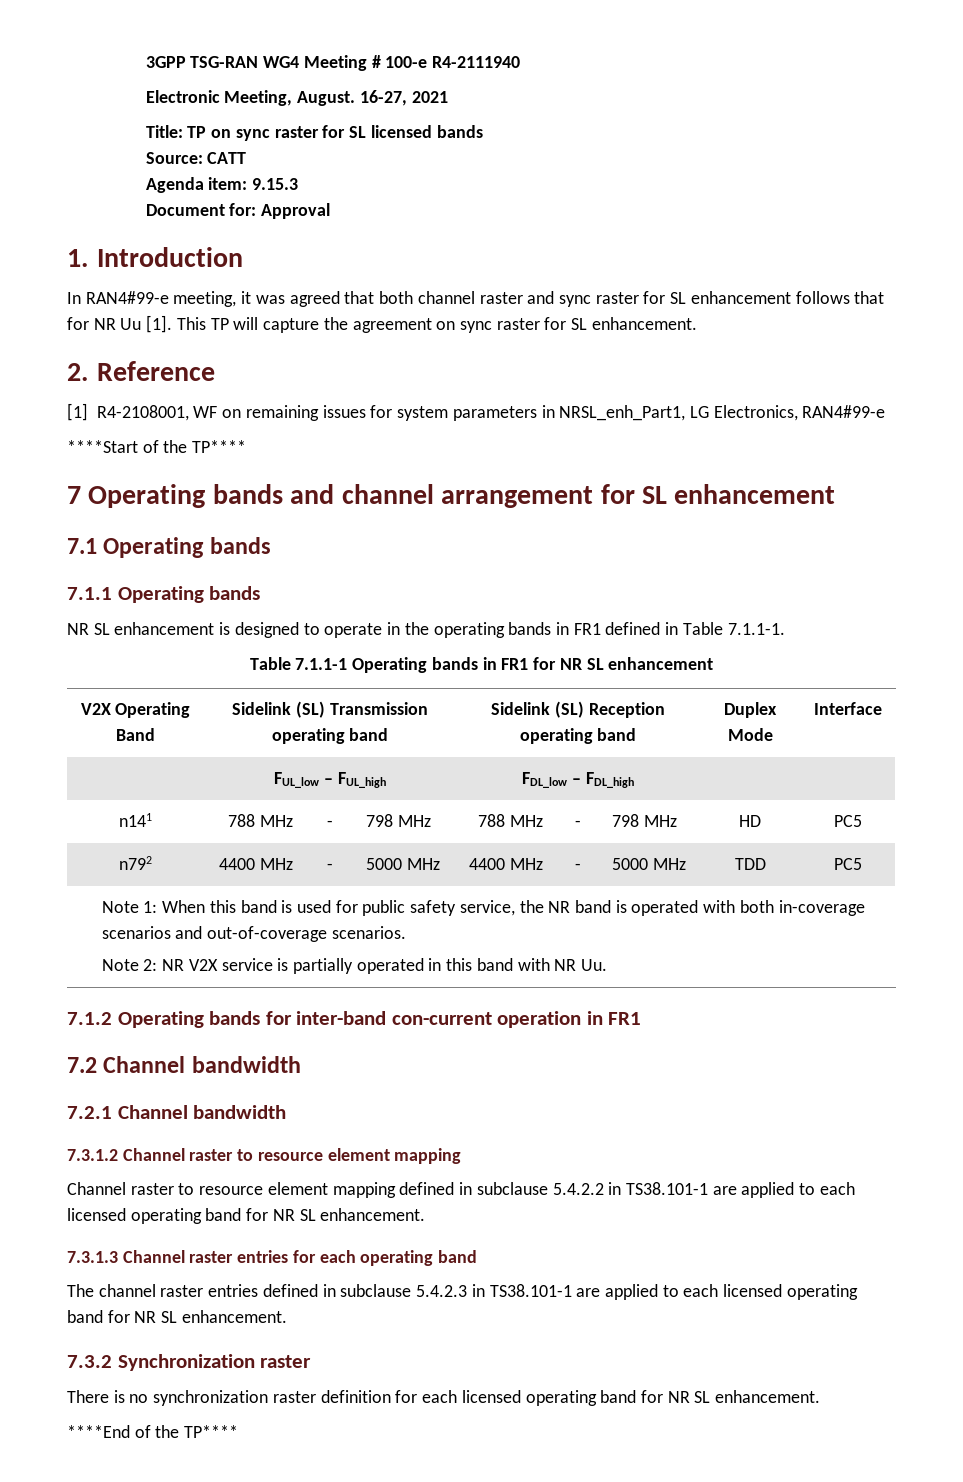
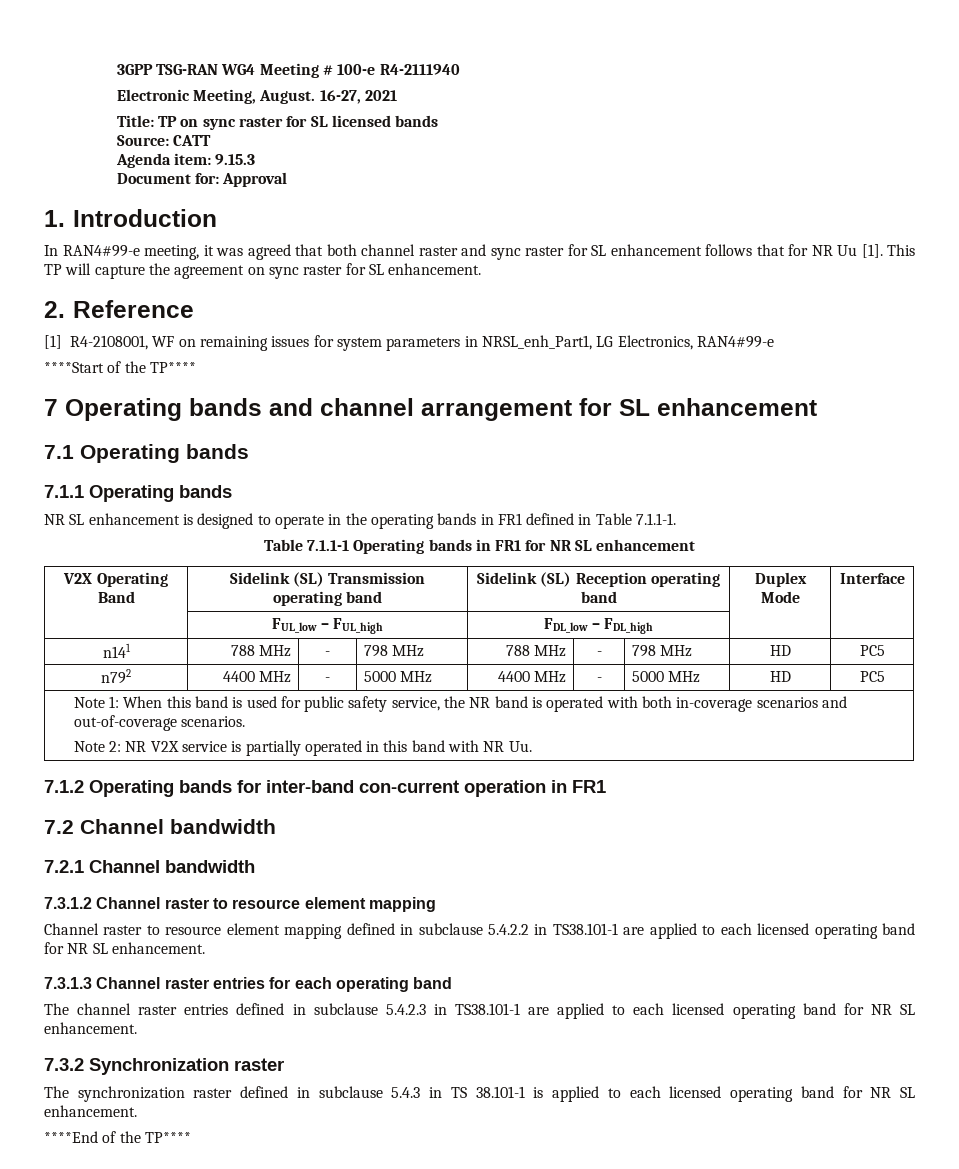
[734,858,766,870] TDD -> [769,671,791,682] HD
[67,1390,418,1406] There is no synchronization raster definition for -> [44,1086,621,1102] The synchronization raster defined in subclause 5.4.3 in TS 38.101-1 is applied to

